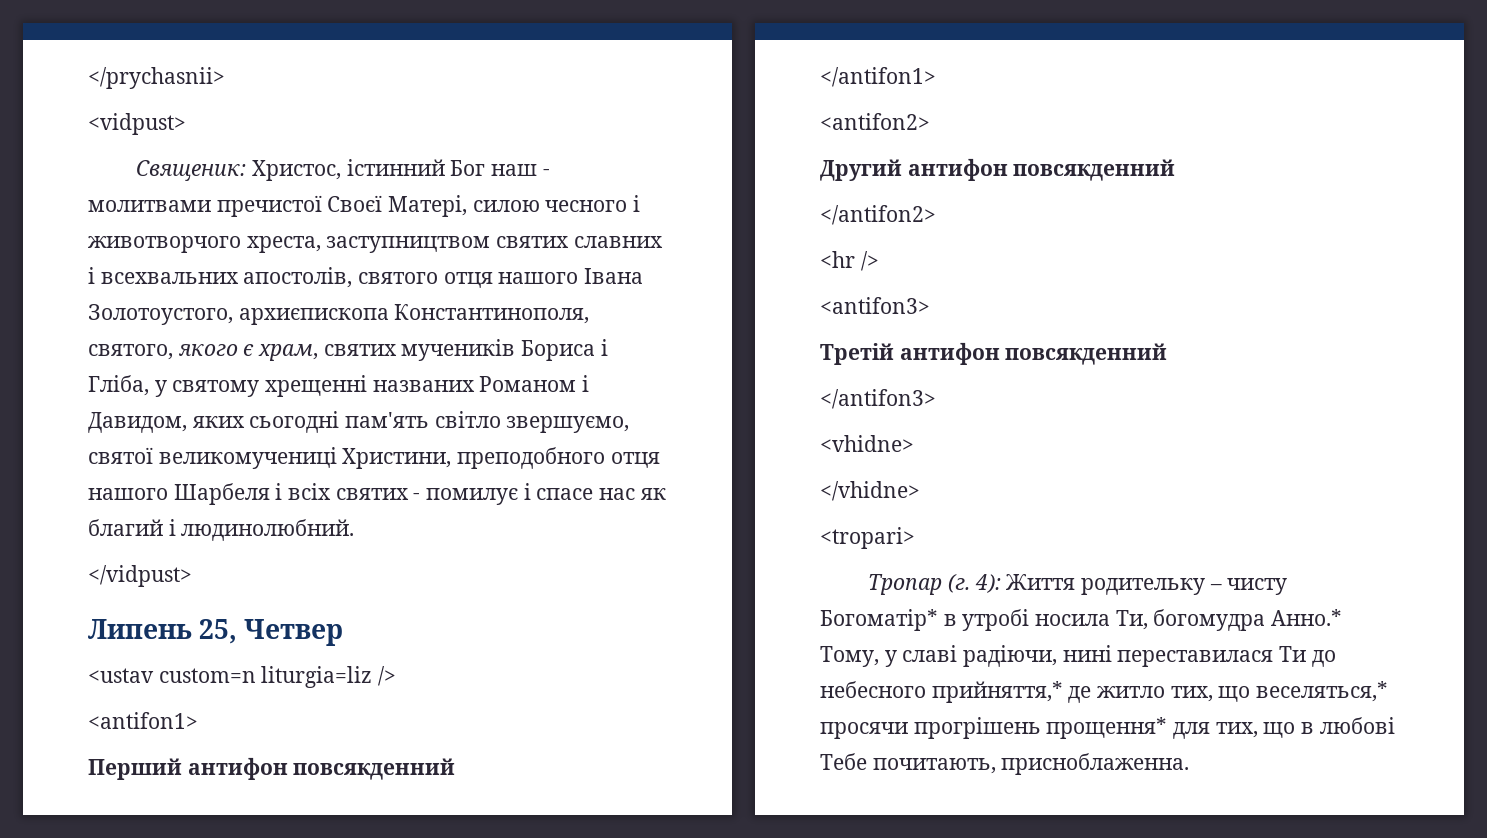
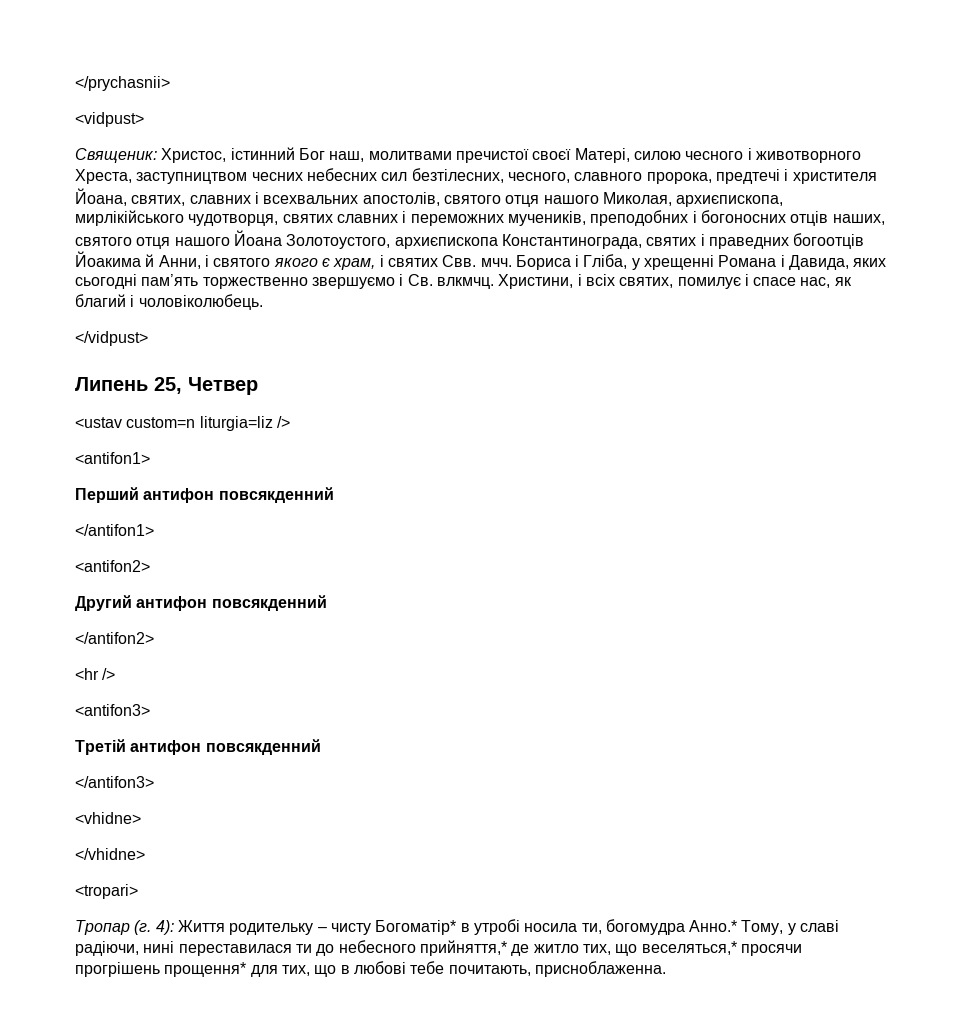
[491,164,550,176] наш - -> [329,151,365,162] наш,
[327,195,383,212] Своєї -> [532,149,572,160] своєї
[88,236,570,253] животворчого хреста, заступництвом святих -> [755,151,861,163] [75,168,877,184] [75,188,186,206] животворного Хреста, заступництвом чесних небесних сил безтілесних, чесного, славного пророка, предтечі і христителя Йоана, святих,
[584,268,644,284] [88,304,590,325] [88,339,608,361] [88,375,590,397] [88,411,630,433] [88,447,660,469] [88,483,421,505] Івана Золотоустого, архиєпископа Константинополя, святого, якого є храм, святих мучеників Бориса і Гліба, у святому хрещенні названих Романом і Давидом, яких сьогодні пам'ять світло звершуємо, святої великомучениці Христини, преподобного отця нашого Шарбеля і всіх святих - -> [602,192,784,207] [75,210,885,226] [75,230,865,249] [75,251,887,270] [75,274,674,289] Миколая, архиєпископа, мирлікійського чудотворця, святих славних і переможних мучеників, преподобних і богоносних отців наших, святого отця нашого Йоана Золотоустого, архиєпископа Константинограда, святих і праведних богоотців Йоакима й Анни, і святого якого є храм, і святих Свв. мчч. Бориса і Гліба, у хрещенні Романа і Давида, яких сьогодні пам’ять торжественно звершуємо і Св. влкмчц. Христини, і всіх святих,
[599,488,636,500] нас -> [800,277,831,288] нас,
[181,519,355,541] людинолюбний. -> [138,294,263,310] чоловіколюбець.
[1115,610,1148,630] Ти, -> [581,923,602,934] ти,
[1279,646,1307,662] Ти -> [295,944,312,953] ти
[820,753,867,770] Тебе -> [410,961,445,974] тебе

